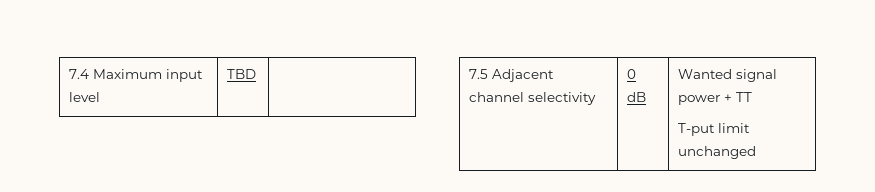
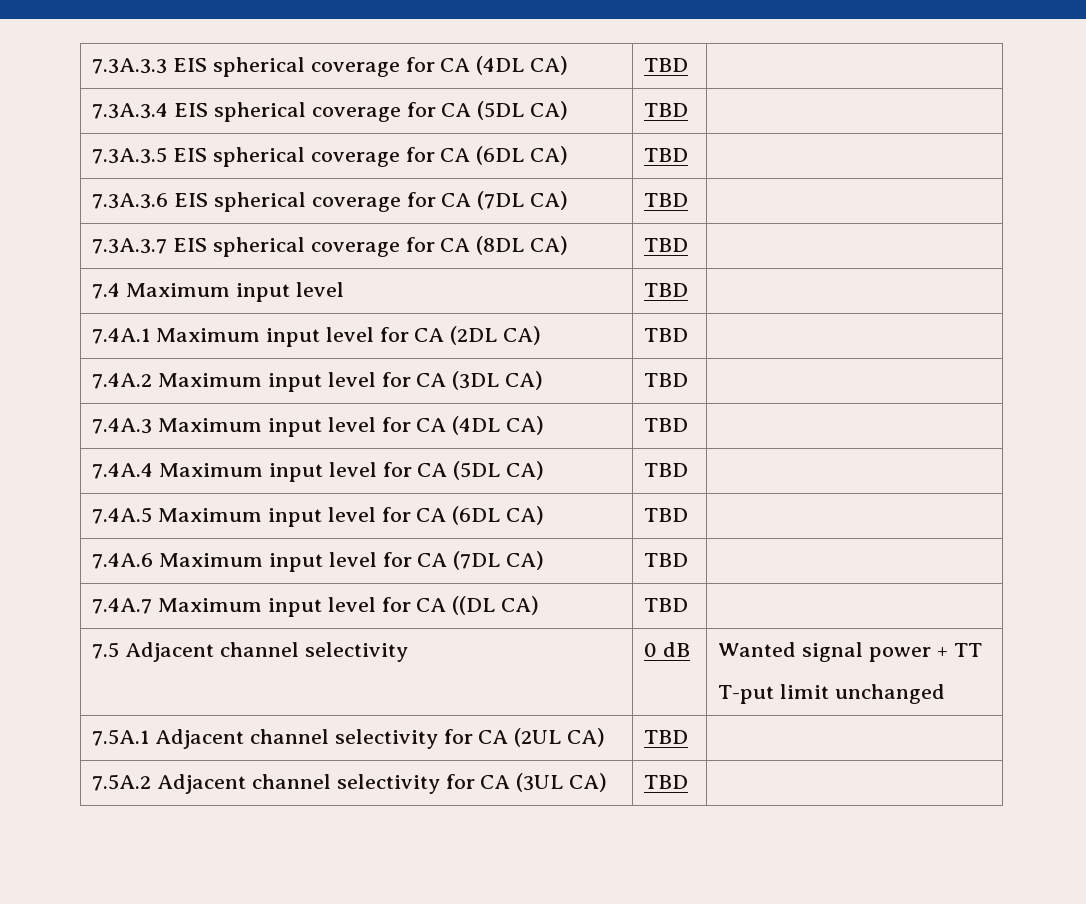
(69, 74) none -> [92,56,569,77] [644,58,689,72] [92,101,569,122] [644,103,689,117] [92,146,569,167] [644,148,689,162] [92,191,569,212] [644,193,689,207] [92,236,569,257] [644,238,689,252] 7.3A.3.3 EIS spherical coverage for CA (4DL CA) | TBD | // 7.3A.3.4 EIS spherical coverage for CA (5DL CA) | TBD | // 7.3A.3.5 EIS spherical coverage for CA (6DL CA) | TBD | // 7.3A.3.6 EIS spherical coverage for CA (7DL CA) | TBD | // 7.3A.3.7 EIS spherical coverage for CA (8DL CA) | TBD | //
(257, 74) none -> [92,326,542,347] [644,328,689,342] [92,371,544,392] [644,373,689,387] [92,416,545,437] [644,418,689,432] [92,461,545,482] [644,463,689,477] [92,506,545,527] [644,508,689,522] [92,551,545,572] [644,553,689,567] [92,596,540,617] [644,598,689,612] // 7.4A.1 Maximum input level for CA (2DL CA) | TBD | // 7.4A.2 Maximum input level for CA (3DL CA) | TBD | // 7.4A.3 Maximum input level for CA (4DL CA) | TBD | // 7.4A.4 Maximum input level for CA (5DL CA) | TBD | // 7.4A.5 Maximum input level for CA (6DL CA) | TBD | // 7.4A.6 Maximum input level for CA (7DL CA) | TBD | // 7.4A.7 Maximum input level for CA ((DL CA) | TBD |
(757, 152) none -> [92,728,606,749] [644,730,689,744] [92,773,608,794] [644,775,689,789] // 7.5A.1 Adjacent channel selectivity for CA (2UL CA) | TBD | // 7.5A.2 Adjacent channel selectivity for CA (3UL CA) | TBD |

